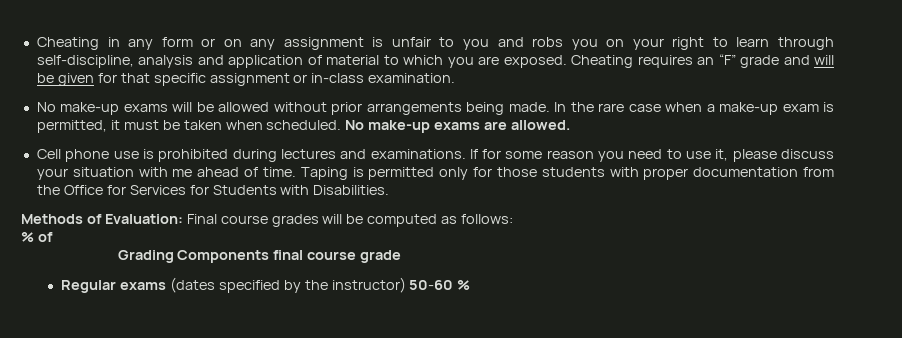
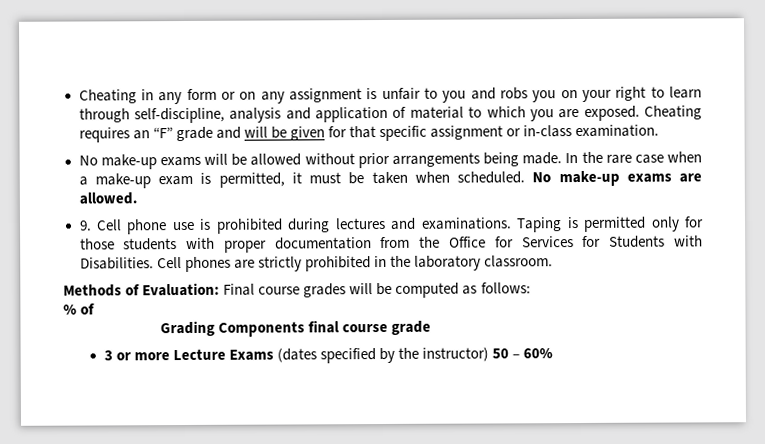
(571, 125) none -> [78,220,92,231] 9.
[469,149,834,162] [36,167,296,180] If for some reason you need to use it, please discuss your situation with me ahead of time. -> (512, 223) none
(390, 190) none -> [156,255,553,273] Cell phones are strictly prohibited in the laboratory classroom.
[61,280,166,293] Regular exams -> [103,348,275,361] 3 or more Lecture Exams
[409,280,471,290] 50-60 % -> [492,348,554,359] 50 – 60%

